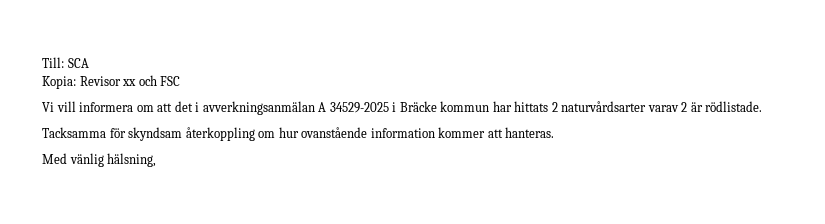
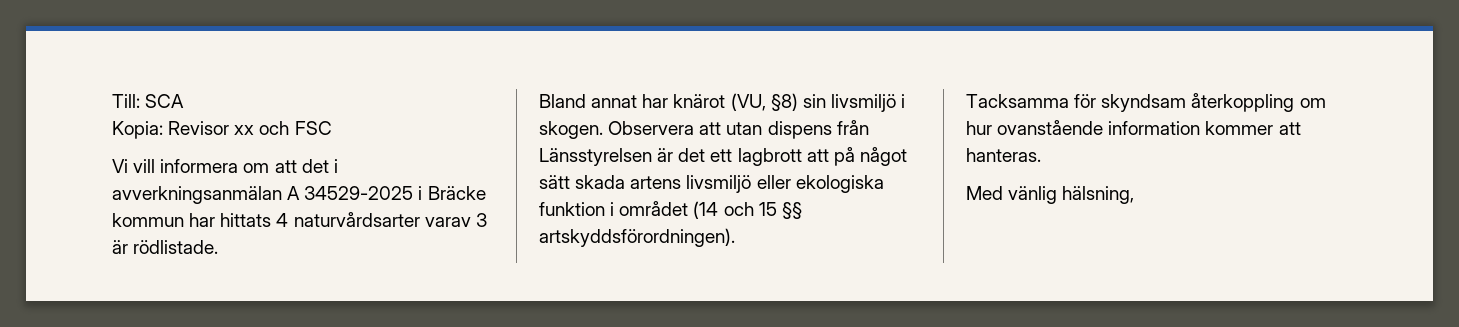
[551,102,558,112] 2 -> [276,213,289,227] 4
[681,102,688,112] 2 -> [475,213,487,227] 3
(763, 106) none -> [539,93,906,112] [539,120,869,139] [539,147,907,166] [539,175,884,193] [539,201,802,219] [539,228,735,247] // Bland annat har knärot (VU, §8) sin livsmiljö i skogen. Observera att utan dispens från Länsstyrelsen är det ett lagbrott att på något sätt skada artens livsmiljö eller ekologiska funktion i området (14 och 15 §§ artskyddsförordningen).

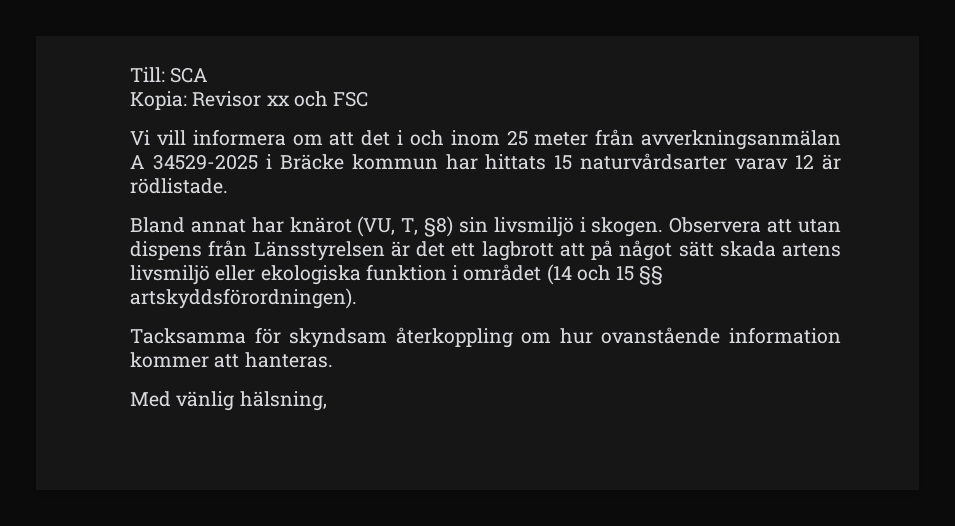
(338, 166) none -> [409,129,635,146] och inom 25 meter från
[276,213,289,227] 4 -> [554,155,573,170] 15
[475,213,487,227] 3 -> [795,154,815,169] 12
(766, 102) none -> [401,218,419,235] T,

